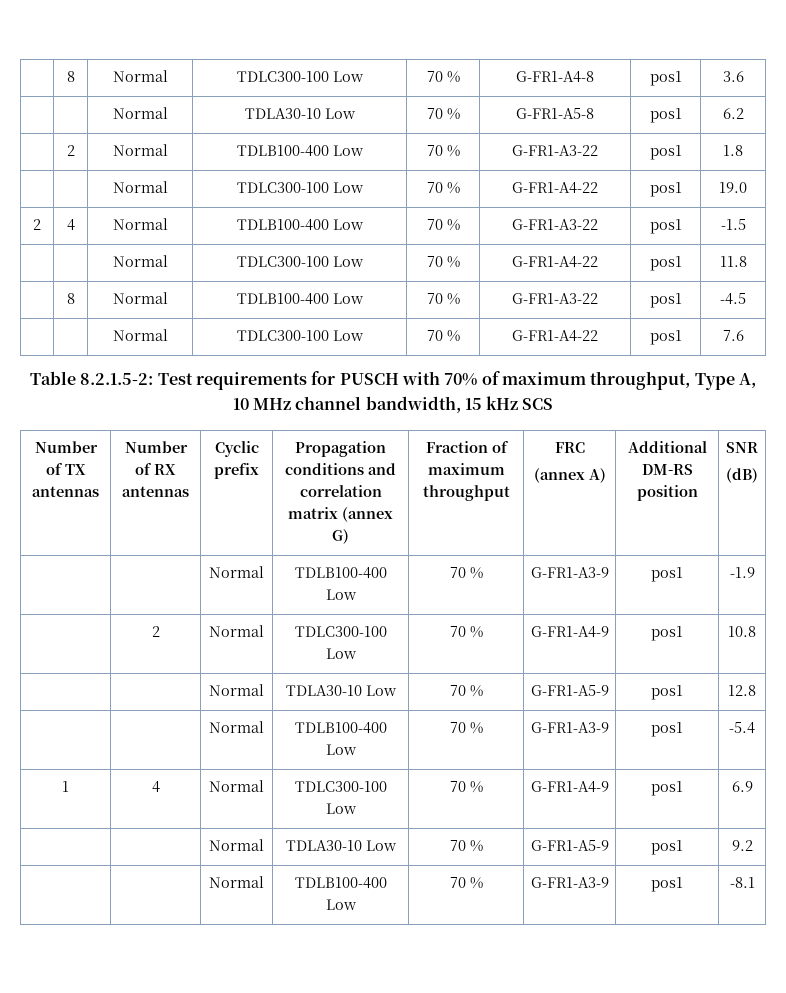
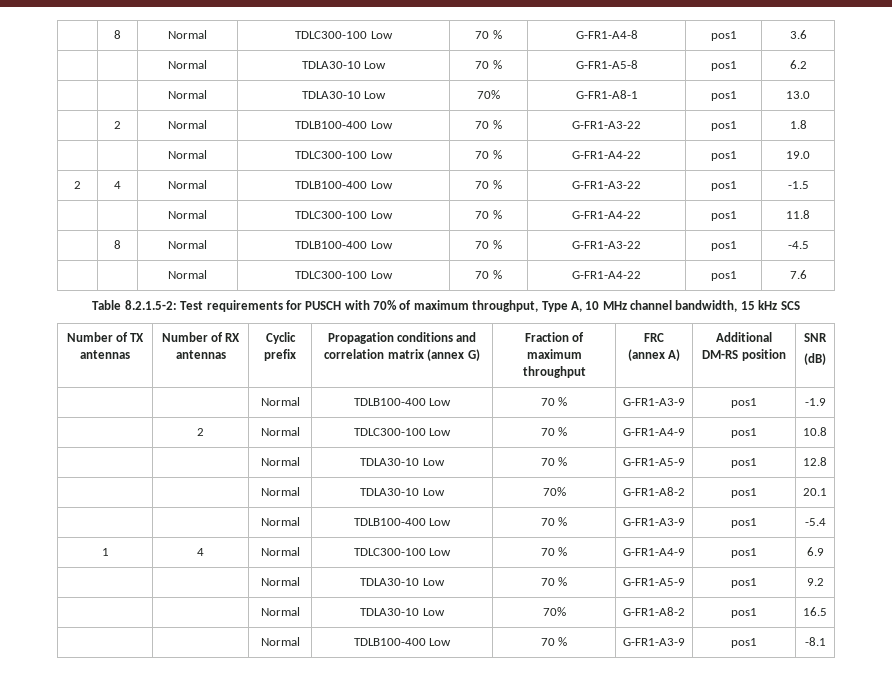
(744, 113) none -> [168,90,207,99] [301,91,387,99] [477,90,500,99] [575,90,638,99] [710,91,737,101] [786,91,810,99] // | | Normal | TDLA30-10 Low | 70% | G-FR1-A8-1 | pos1 | 13.0
(756, 690) none -> [260,487,300,496] [360,488,445,496] [542,487,566,496] [623,487,685,496] [731,488,757,498] [803,488,827,496] // | | Normal | TDLA30-10 Low | 70% | G-FR1-A8-2 | pos1 | 20.1
(753, 845) none -> [260,607,300,616] [360,608,445,616] [542,607,566,616] [623,607,685,616] [731,608,757,618] [803,607,827,616] // | | Normal | TDLA30-10 Low | 70% | G-FR1-A8-2 | pos1 | 16.5

